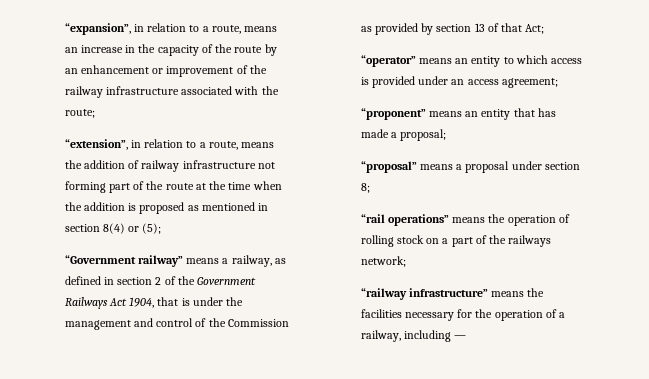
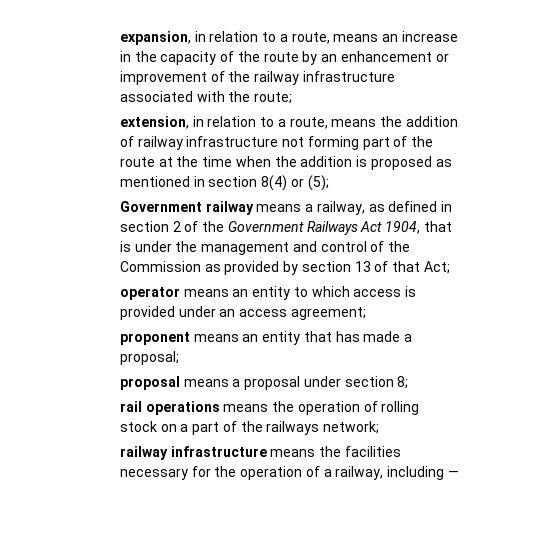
[64,23,131,35] “expansion”, -> [119,31,191,45] expansion,
[64,139,128,150] “extension”, -> [119,116,189,129] extension,
[64,255,183,267] “Government railway” -> [119,201,254,215] Government railway
[360,55,416,67] “operator” -> [119,287,180,300] operator
[360,108,426,120] “proponent” -> [119,332,190,345] proponent
[360,161,417,173] “proposal” -> [119,376,180,390] proposal
[360,214,449,226] “rail operations” -> [119,401,220,415] rail operations
[360,288,488,300] “railway infrastructure” -> [119,446,267,460] railway infrastructure

